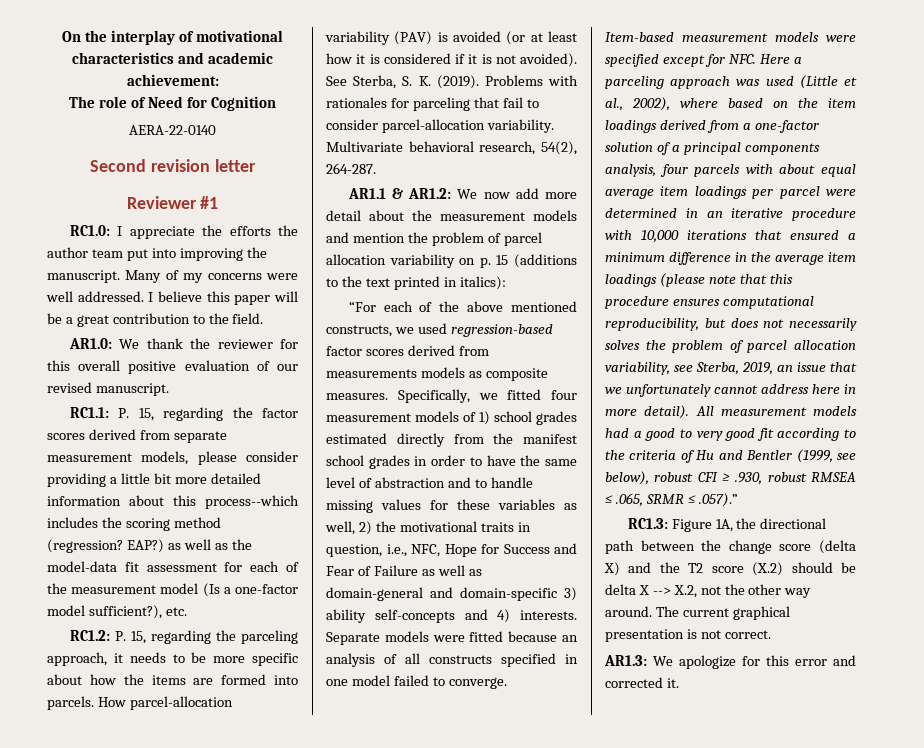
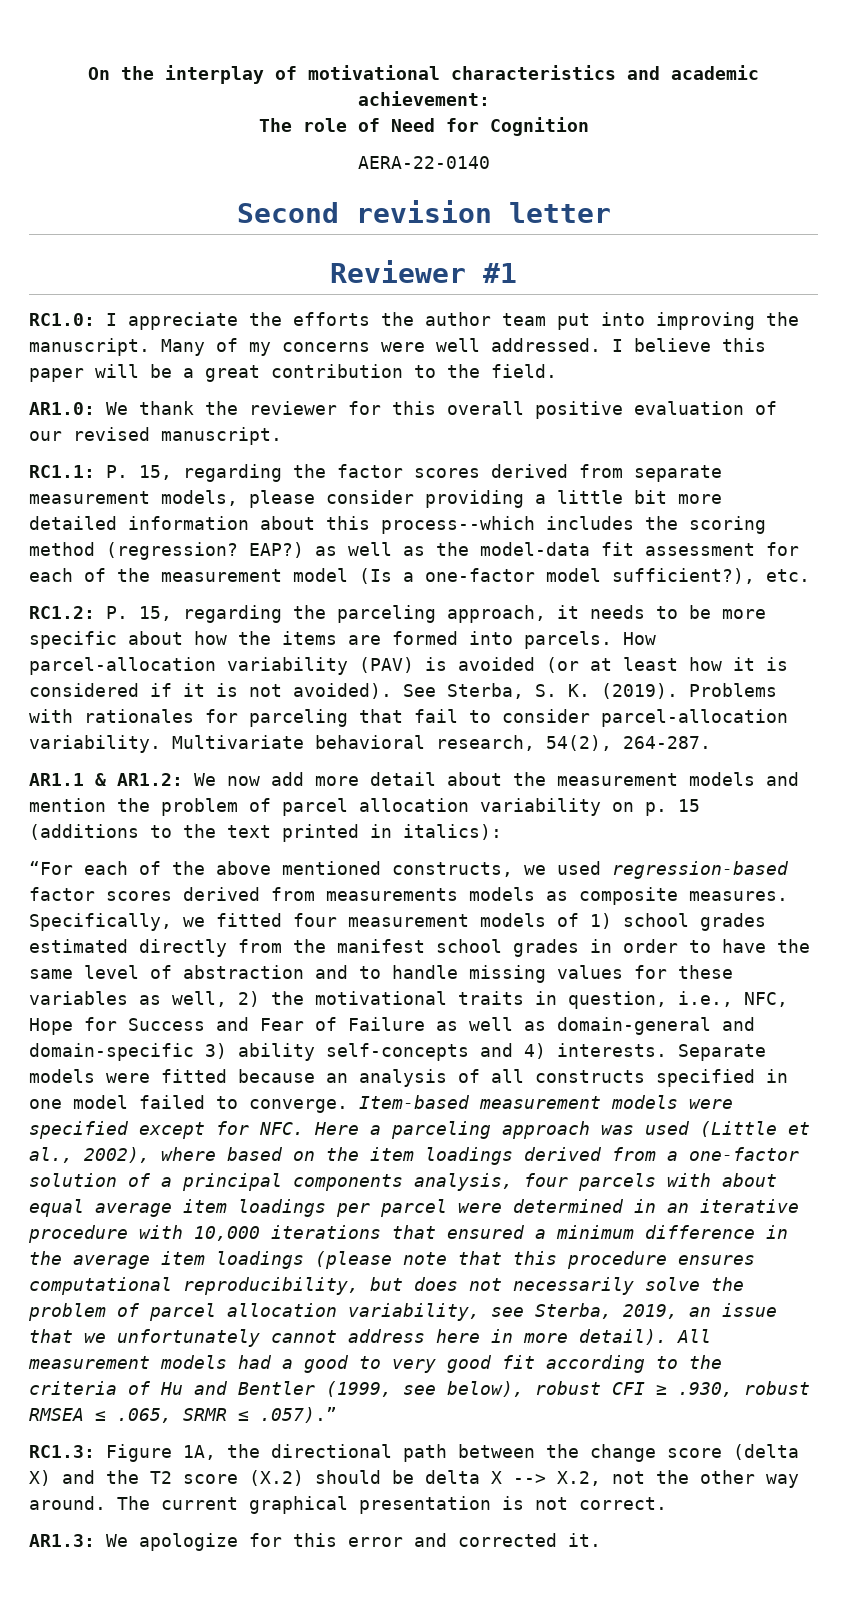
[605,340,640,350] solves -> [645,1277,700,1291] solve

